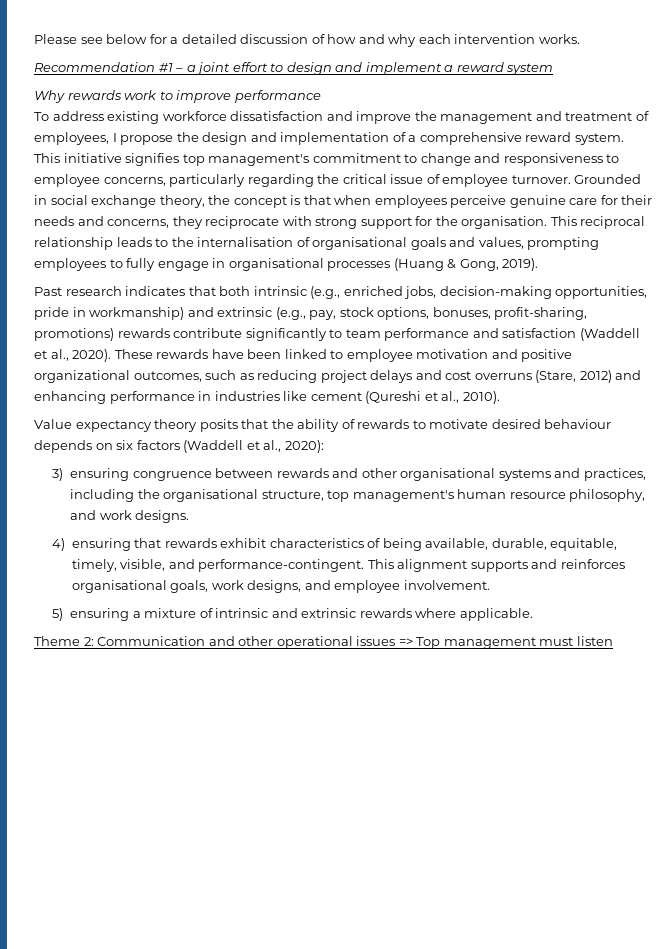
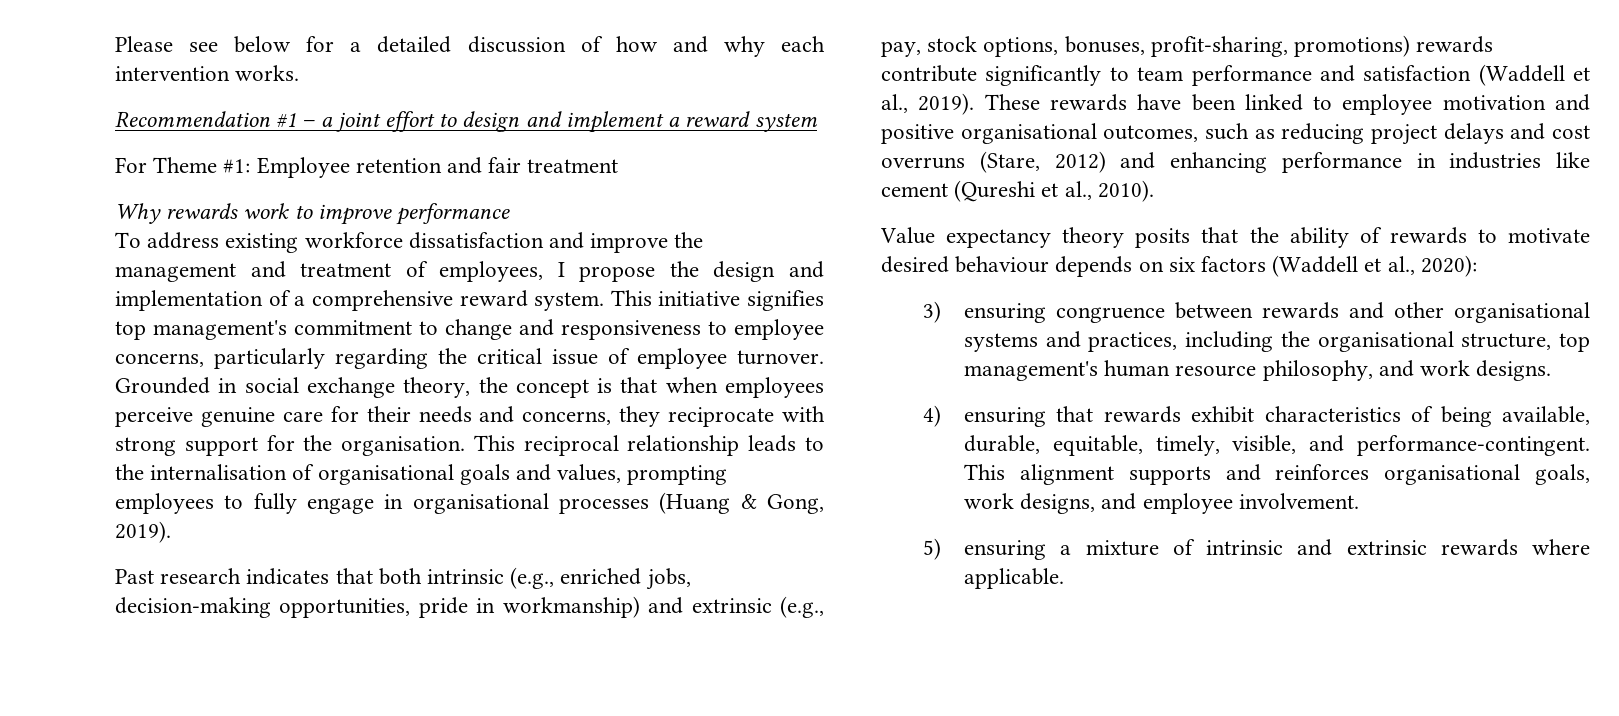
(554, 69) none -> [115,157,619,178] // For Theme #1: Employee retention and fair treatment
[72,349,112,362] 2020). -> [918,93,975,115] 2019).
[34,370,130,383] organizational -> [960,123,1097,144] organisational
[34,636,613,649] // Theme 2: Communication and other operational issues => Top management must listen -> (1065, 578) none

